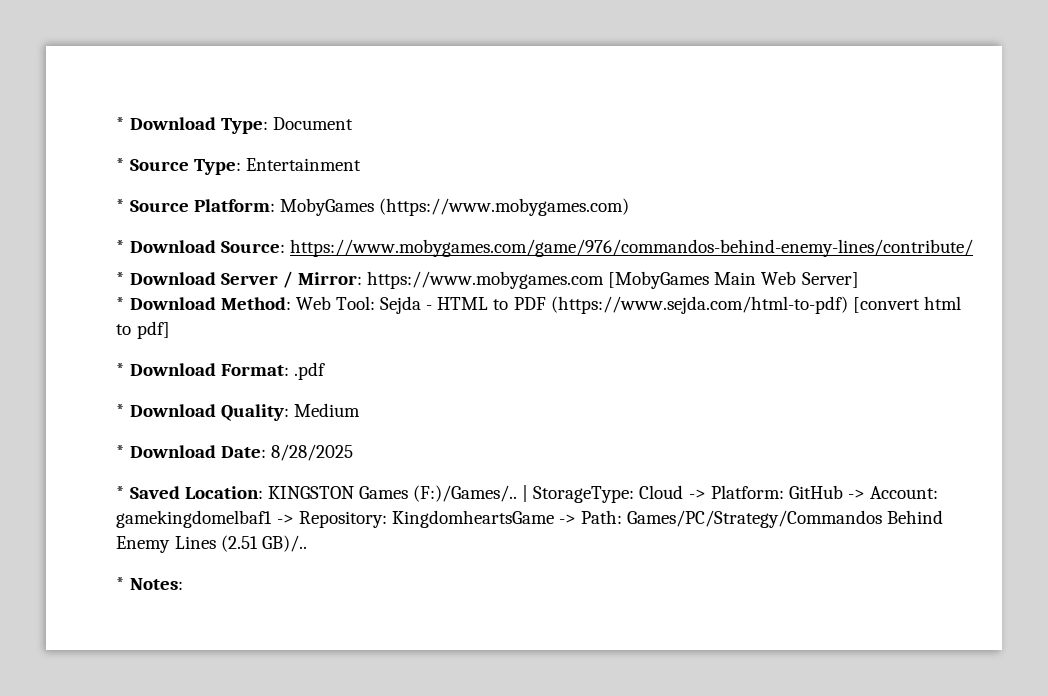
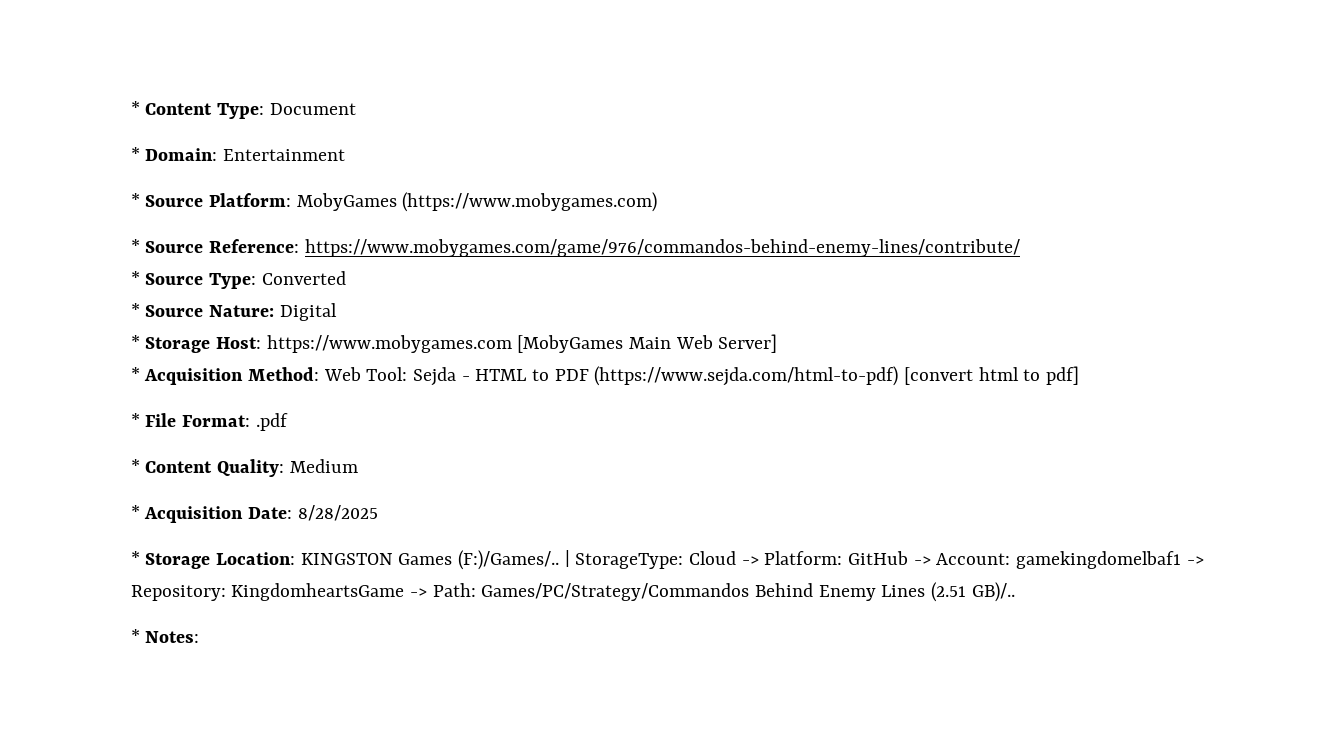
[116,117,216,130] * Download -> [130,101,213,115] * Content
[129,159,241,175] Source Type: -> [145,148,218,161] Domain:
[129,240,285,253] Download Source: -> [145,239,299,253] Source Reference:
[129,271,362,288] Download Server / Mirror: -> [145,271,346,289] [130,303,337,321] [130,335,261,353] Source Type: Converted // * Source Nature: Digital // * Storage Host:
[129,297,216,310] Download -> [144,368,244,385] Acquisition
[129,363,216,376] Download -> [145,413,177,427] File
[129,404,216,417] Download -> [145,461,213,473] Content
[129,445,216,458] Download -> [144,506,244,523] Acquisition
[129,486,180,499] Saved -> [145,553,211,569] Storage

